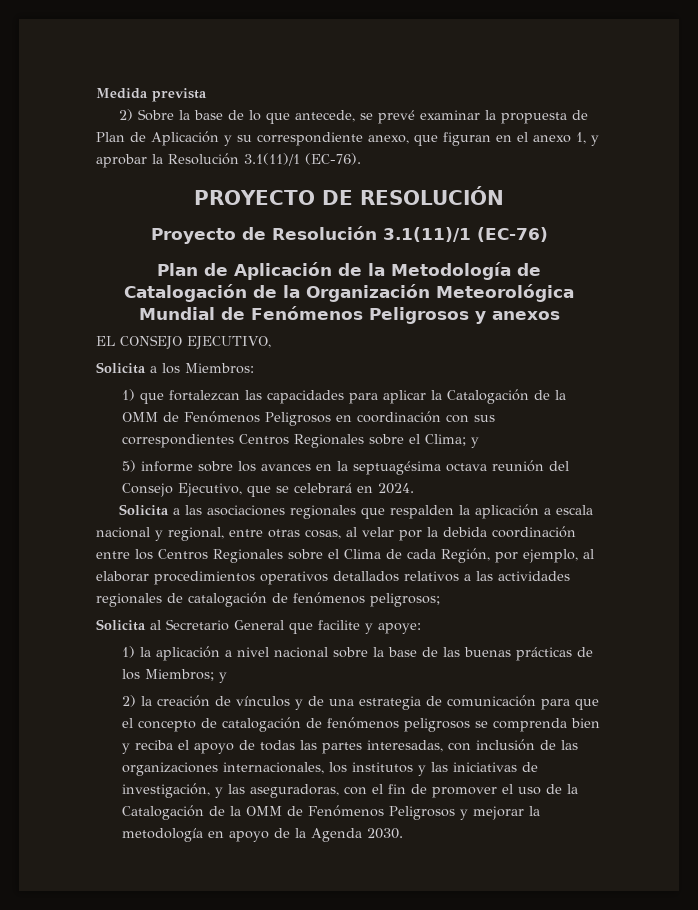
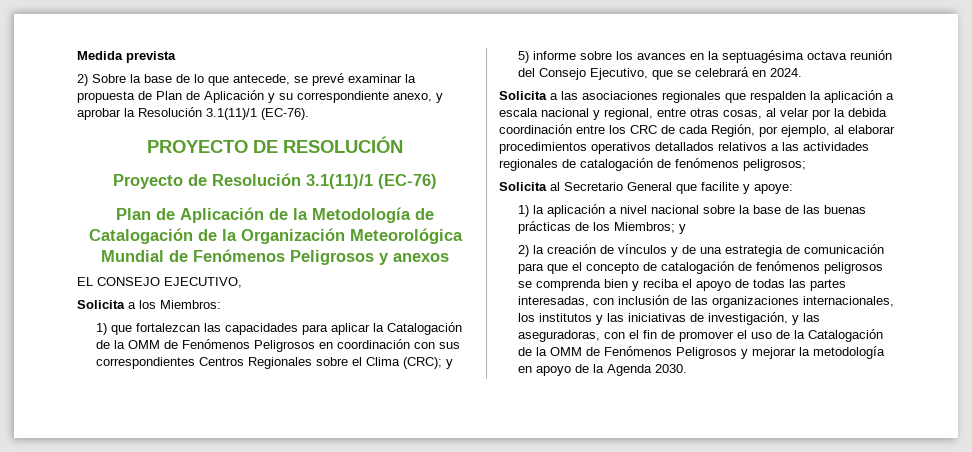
[414,132,586,146] que figuran en el anexo 1, -> (432, 97) none
[425,434,467,446] Clima; -> [365,357,442,369] Clima (CRC);
[158,549,381,563] Centros Regionales sobre el Clima -> [630,125,657,134] CRC

